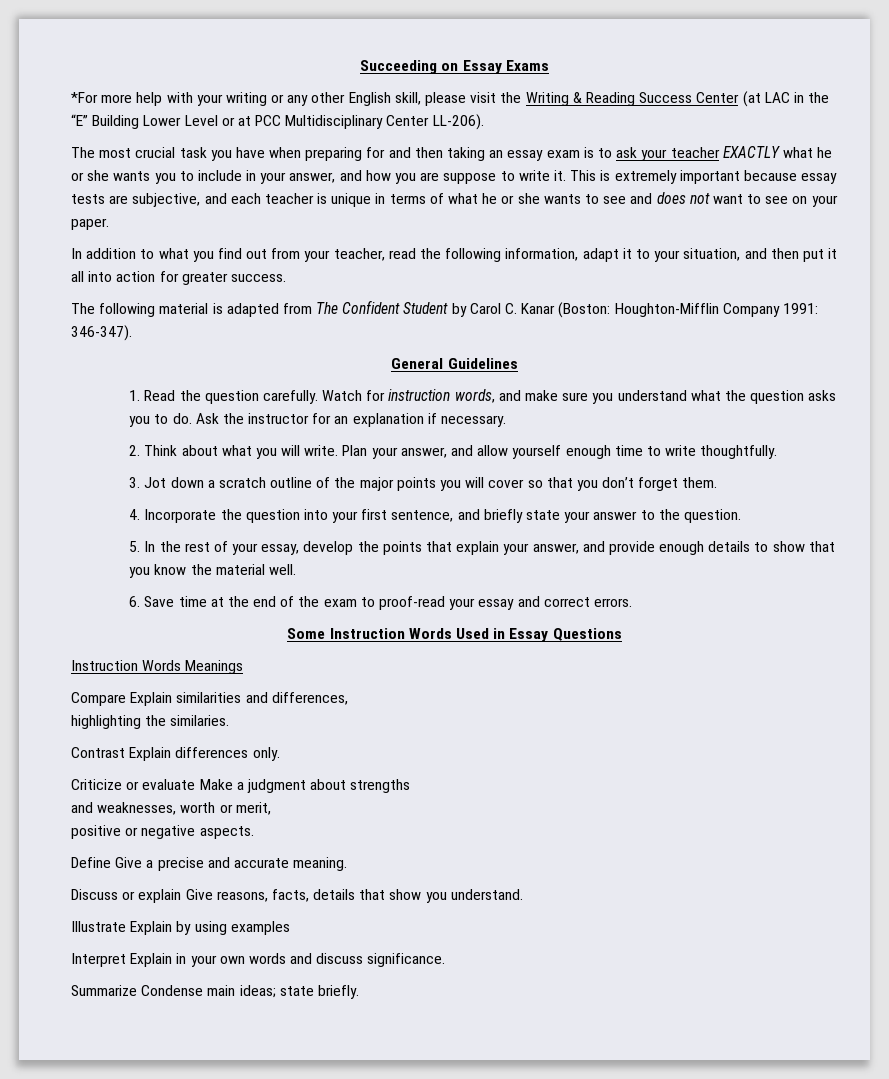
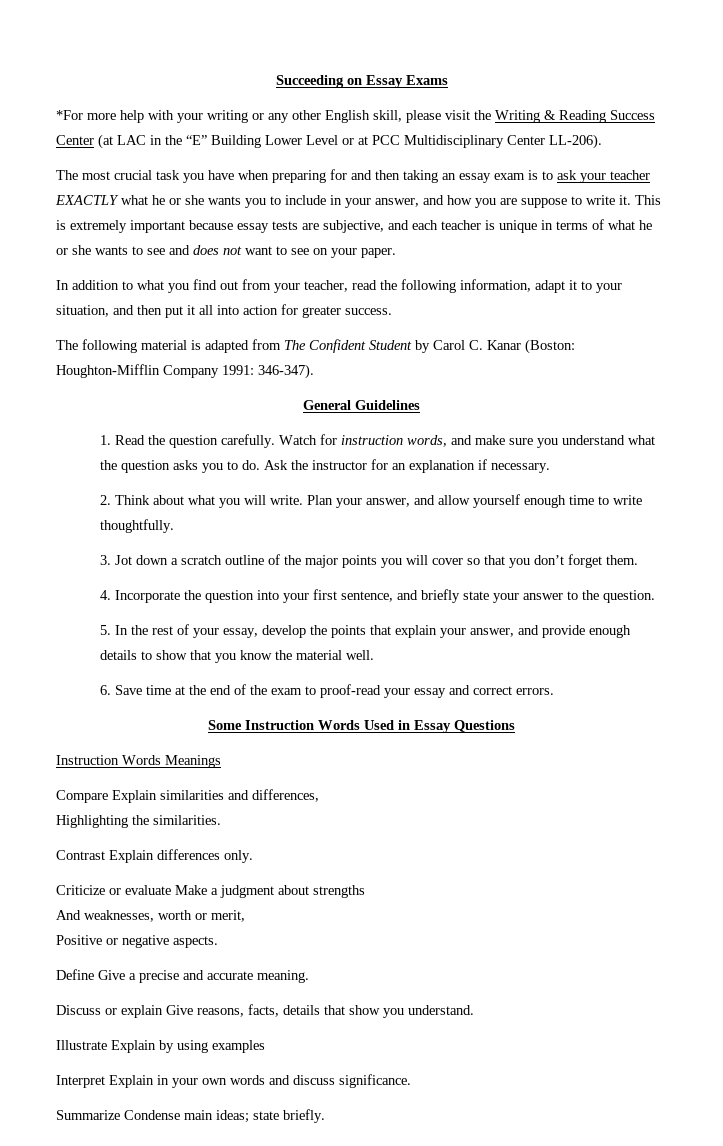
[71,715,230,729] highlighting the similaries. -> [56,815,221,828] Highlighting the similarities.
[71,802,93,813] and -> [56,910,81,920] And
[71,825,121,839] positive -> [56,935,102,945] Positive

